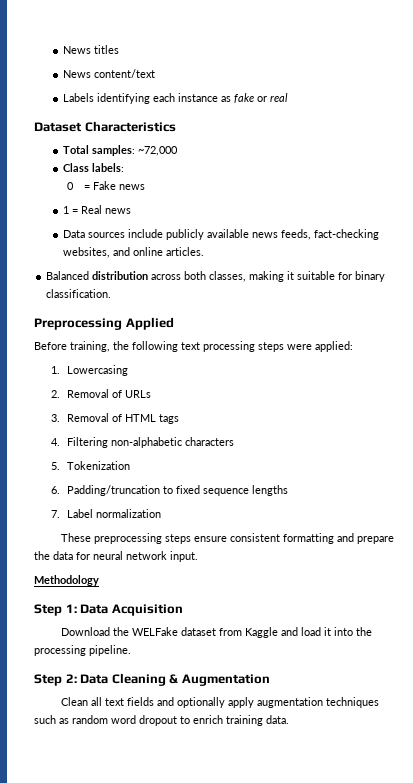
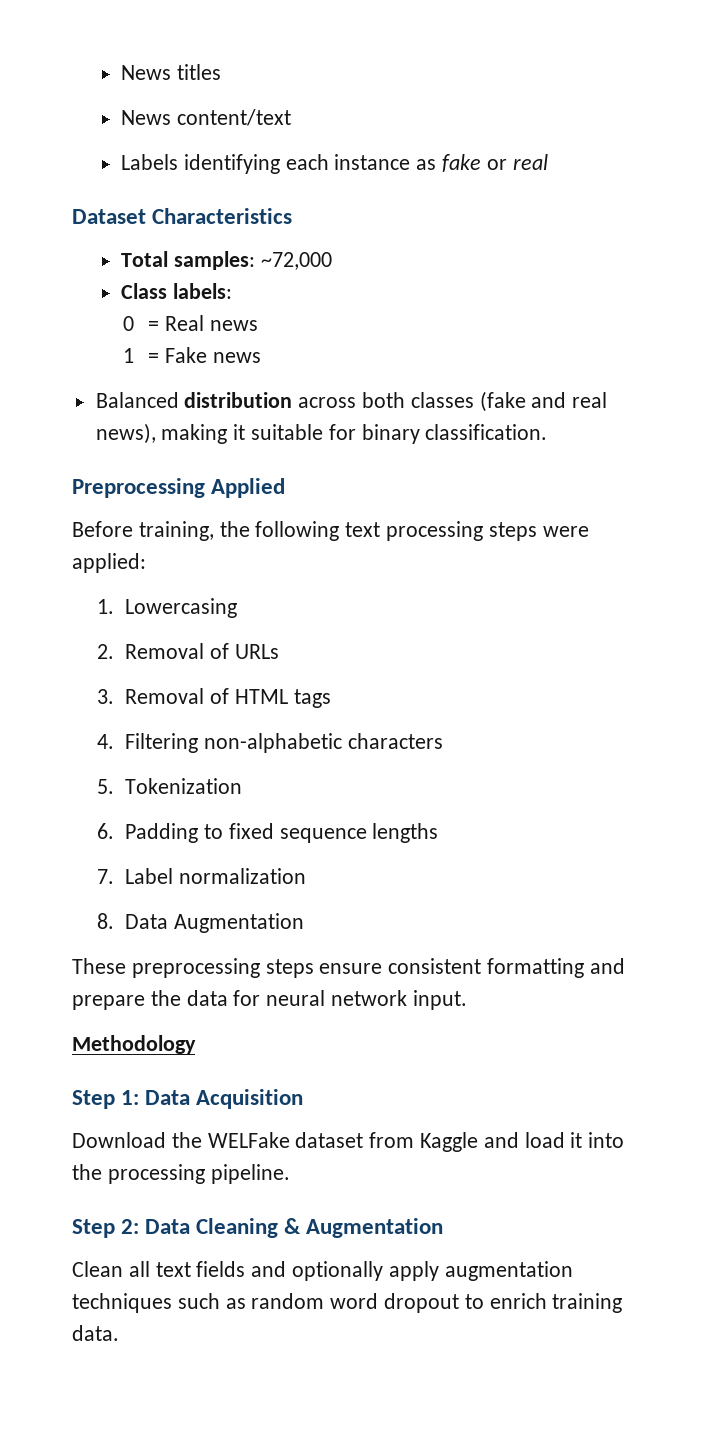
[92,181,145,190] [62,205,131,214] [62,229,379,240] [62,247,204,258] Fake news // 1 = Real news // Data sources include publicly available news feeds, fact-checking websites, and online articles. -> [164,315,258,331] [122,347,261,363] Real news // 1 = Fake news
[209,271,247,282] classes, -> [410,391,608,412] [95,423,156,444] classes (fake and real news),
[67,485,161,496] Padding/truncation -> [125,823,199,843] Padding
(162, 513) none -> [97,913,304,933] // 8. Data Augmentation

